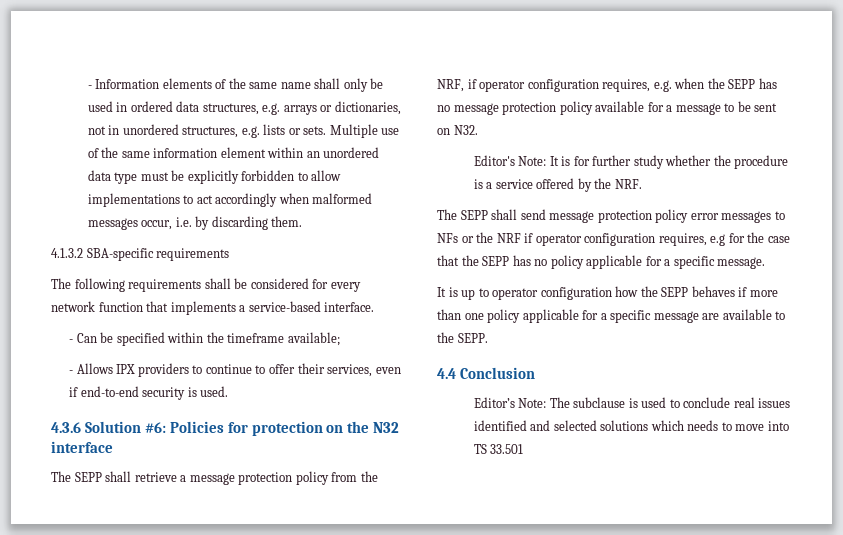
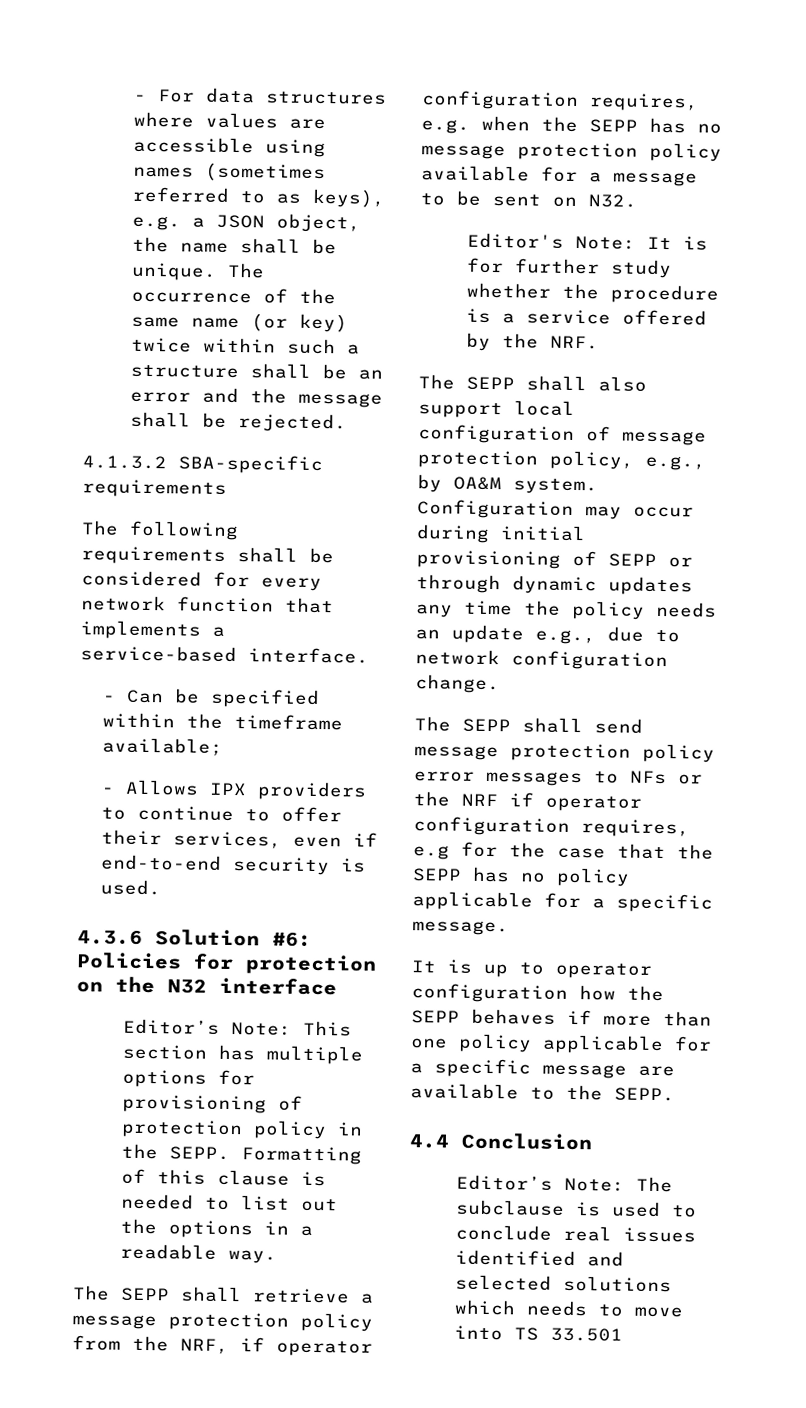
[87,78,384,92] [87,101,401,115] [87,124,400,138] [87,147,380,158] [87,170,342,184] [87,193,373,207] [87,216,303,230] - Information elements of the same name shall only be used in ordered data structures, e.g. arrays or dictionaries, not in unordered structures, e.g. lists or sets. Multiple use of the same information element within an unordered data type must be explicitly forbidden to allow implementations to act accordingly when malformed messages occur, i.e. by discarding them. -> [133,87,387,105] [132,111,326,130] [132,136,326,158] [132,162,326,183] [131,186,386,208] [131,213,361,233] [131,236,337,255] [130,262,265,281] [130,288,336,305] [130,313,348,333] [130,337,360,355] [129,363,383,380] [129,387,383,408] [129,411,347,433] - For data structures where values are accessible using names (sometimes referred to as keys), e.g. a JSON object, the name shall be unique. The occurrence of the same name (or key) twice within such a structure shall be an error and the message shall be rejected.
(113, 447) none -> [122,1018,352,1037] [121,1044,363,1065] [121,1069,255,1088] [121,1094,303,1114] [120,1119,363,1140] [120,1143,362,1165] [120,1168,326,1187] [120,1193,338,1212] [119,1218,313,1239] [119,1243,277,1264] // Editor’s Note: This section has multiple options for provisioning of protection policy in the SEPP. Formatting of this clause is needed to list out the options in a readable way.
(642, 184) none -> [418,374,647,392] [418,400,575,419] [418,424,707,446] [417,450,706,471] [417,474,598,495] [417,499,694,520] [416,524,586,543] [416,550,693,569] [416,574,693,596] [416,600,717,620] [415,624,680,645] [415,649,668,671] [415,674,500,694] // The SEPP shall also support local configuration of message protection policy, e.g., by OA&M system. Configuration may occur during initial provisioning of SEPP or through dynamic updates any time the policy needs an update e.g., due to network configuration change.

